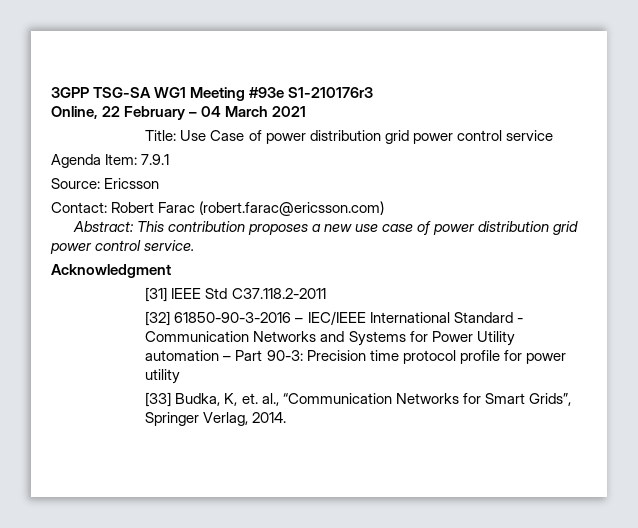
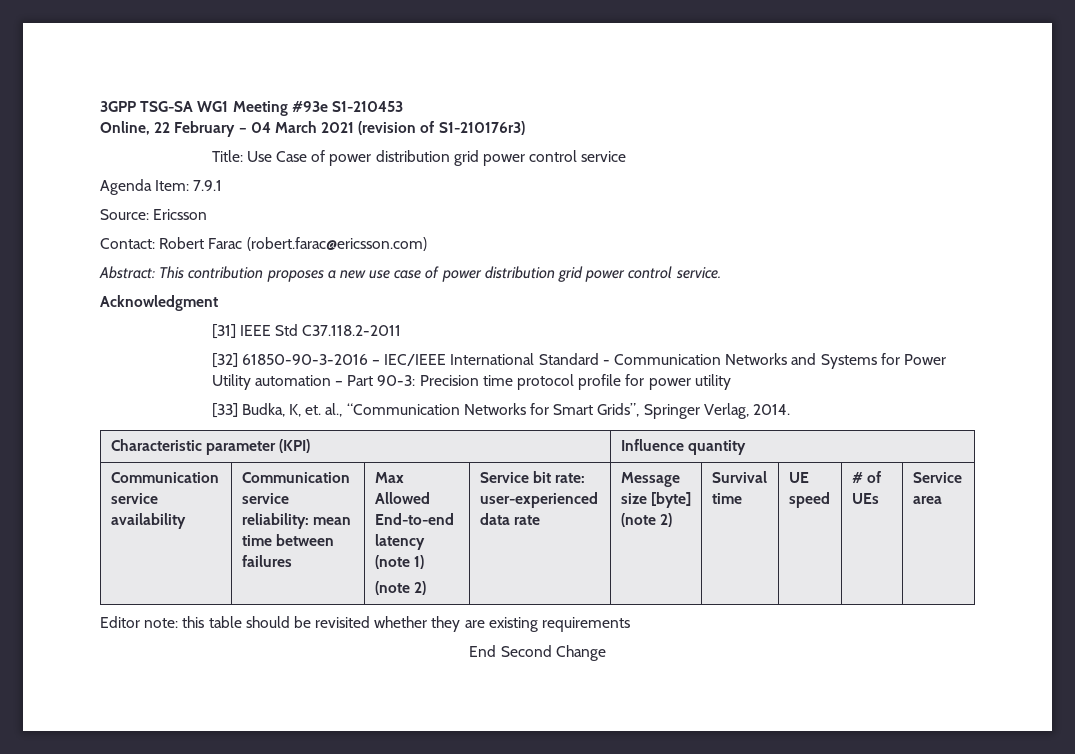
[288,87,374,98] S1-210176r3 -> [331,101,403,112] S1-210453
(307, 111) none -> [358,121,525,135] (revision of S1-210176r3)
(287, 417) none -> [110,439,310,455] [620,439,746,455] [110,472,219,483] [110,493,158,504] [110,513,186,529] [241,472,350,483] [241,493,289,504] [241,513,351,529] [241,534,334,546] [241,555,292,567] [374,472,404,483] [374,492,430,504] [374,513,454,525] [374,534,425,550] [374,555,424,569] [374,581,426,595] [479,471,585,483] [479,492,598,508] [479,513,540,525] [620,472,680,487] [620,492,691,508] [620,513,672,527] [711,471,767,483] [711,493,742,504] [788,472,809,483] [788,492,830,508] [851,471,881,483] [851,493,879,504] [912,472,962,483] [912,496,942,504] [100,616,631,632] [469,645,606,661] // Characteristic parameter (KPI) | Influence quantity // Communication service availability | Communication service reliability: mean time between failures | Max Allowed End-to-end latency (note 1) // (note 2) | Service bit rate: user-experienced data rate | Message size [byte] (note 2) | Survival time | UE speed | # of UEs | Service area // Editor note: this table should be revisited whether they are existing requirements // End Second Change

